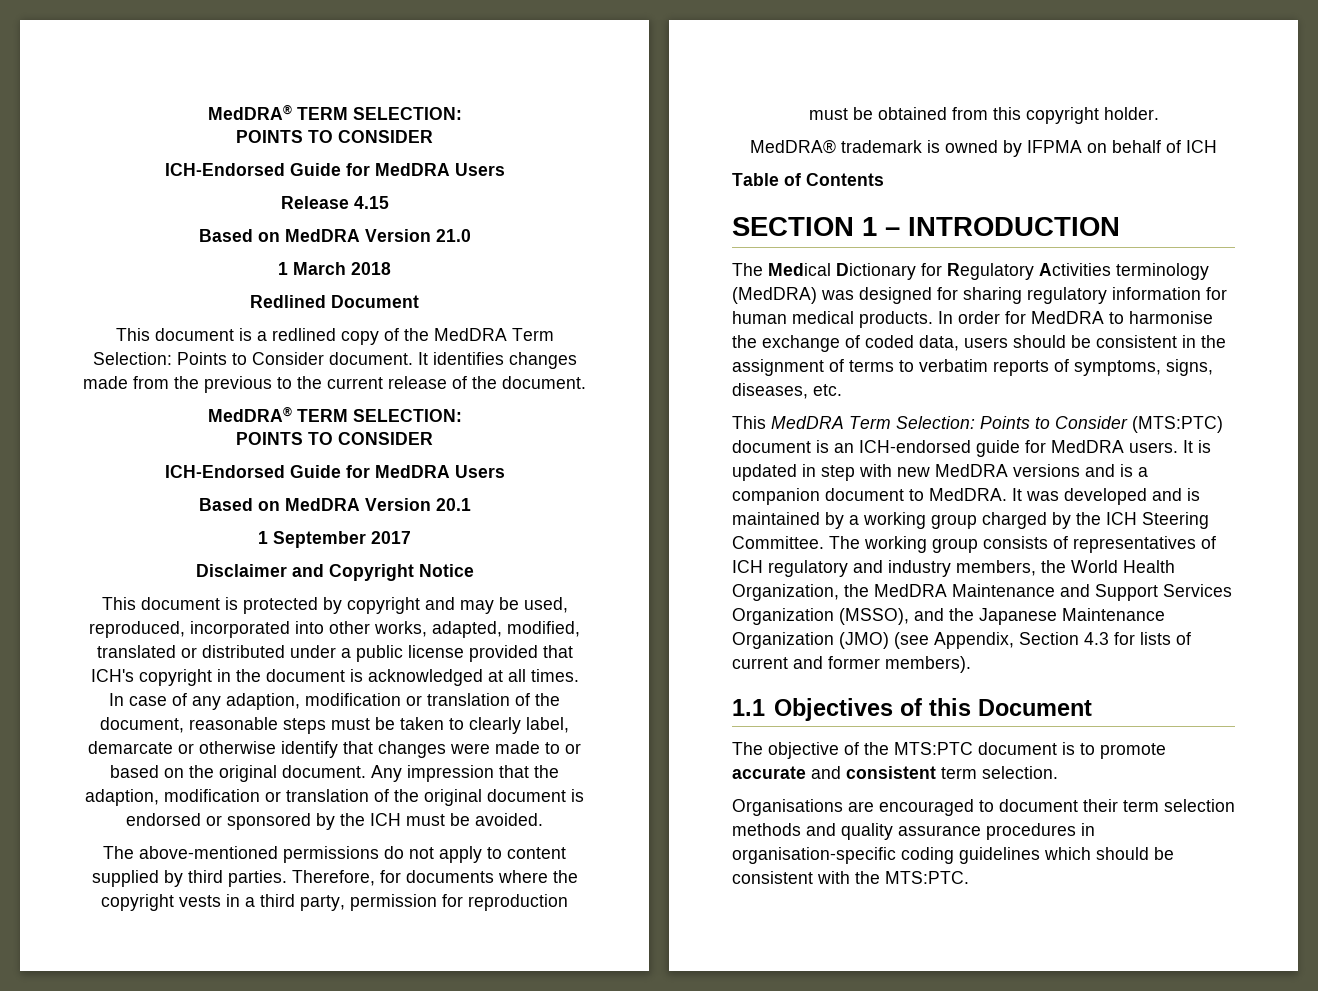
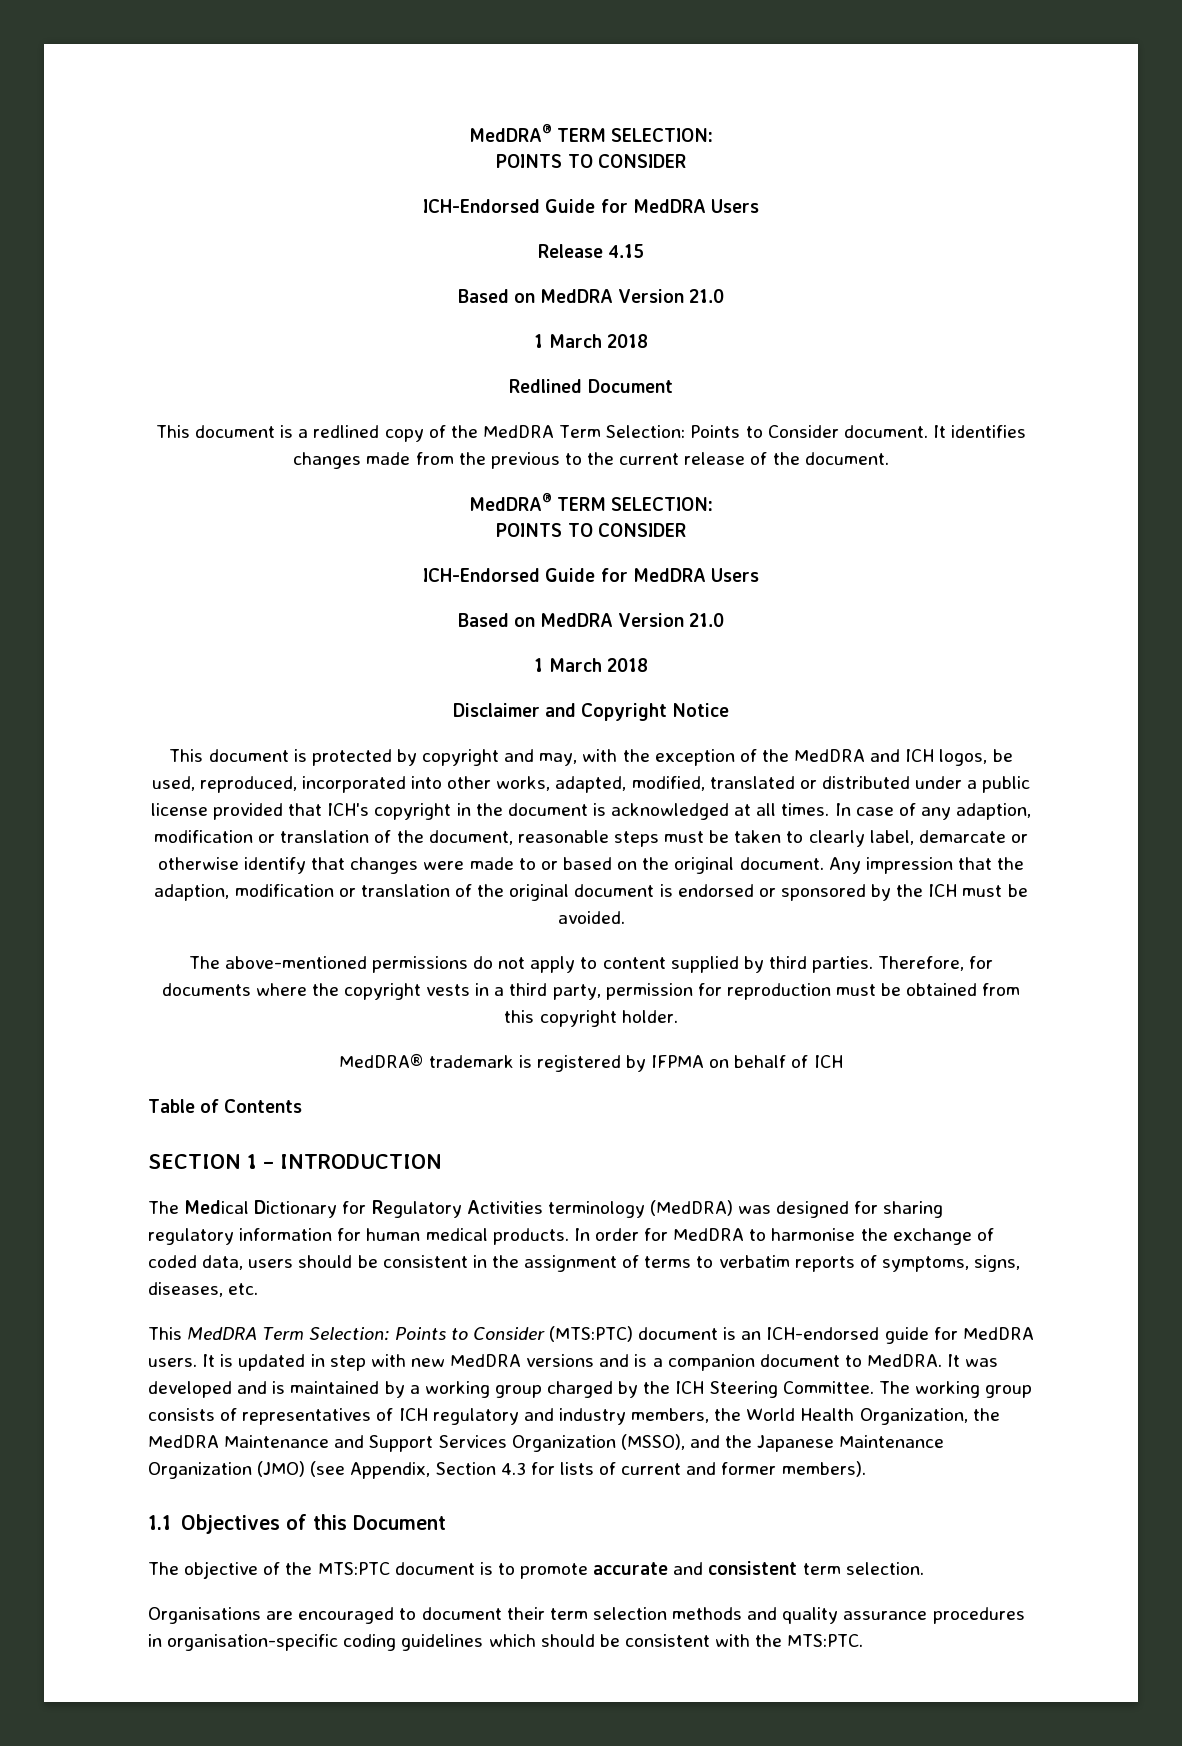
[435,498,471,511] [258,531,411,548] 20.1 // 1 September 2017 -> [689,613,725,627] [534,658,648,672] 21.0 // 1 March 2018
[459,600,494,614] may -> [539,749,988,766] may, with the exception of the MedDRA and ICH logos,
[945,140,998,153] owned -> [536,1055,621,1072] registered

